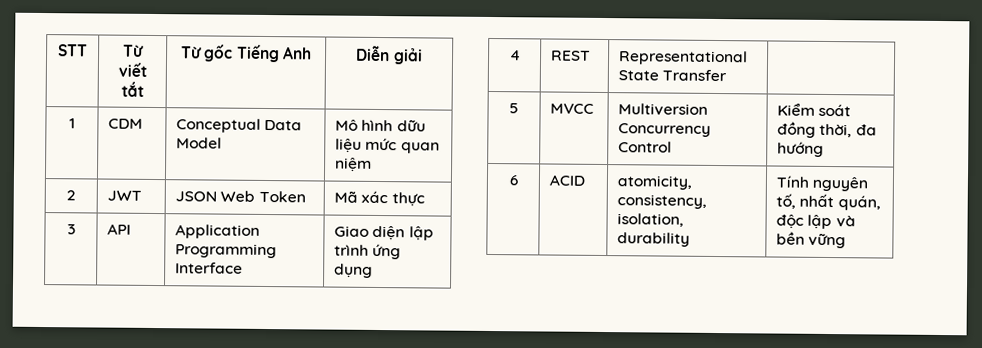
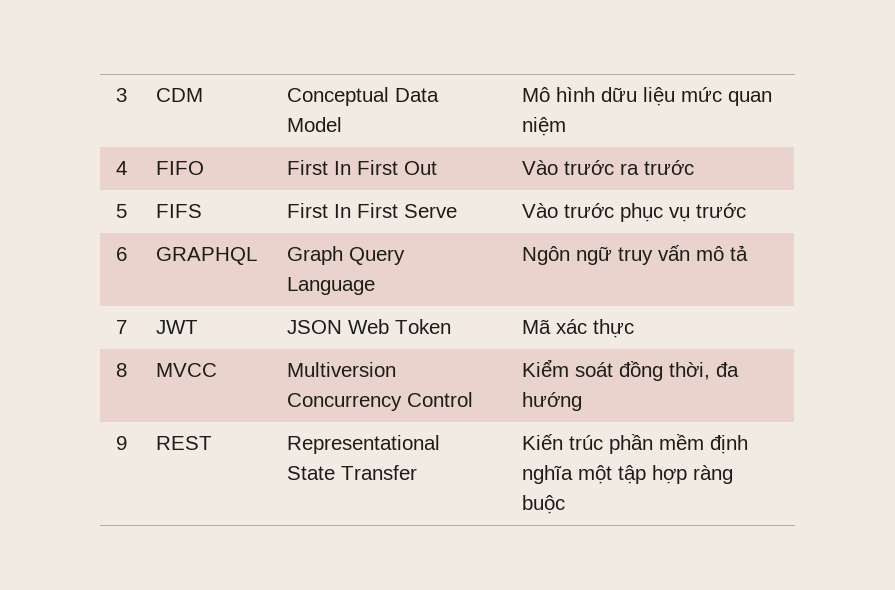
[58,44,88,57] [123,44,144,57] [117,62,147,77] [120,81,144,97] [181,44,312,63] [356,45,423,65] [69,118,75,129] STT | Từ viết tắt | Từ gốc Tiếng Anh | Diễn giải // 1 -> [115,88,127,102] 3
[66,190,76,201] 2 -> [115,161,127,175] [155,161,204,175] [286,160,437,175] [521,160,694,175] [115,204,127,218] [155,204,202,218] [286,203,457,218] [521,203,746,222] [115,247,127,261] [155,247,257,265] [286,246,405,265] [286,277,375,295] [521,245,748,265] [115,320,127,334] 4 | FIFO | First In First Out | Vào trước ra trước // 5 | FIFS | First In First Serve | Vào trước phục vụ trước // 6 | GRAPHQL | Graph Query Language | Ngôn ngữ truy vấn mô tả // 7
[66,224,76,235] [107,223,132,235] [175,224,261,239] [175,243,278,259] [175,262,244,274] [334,225,434,241] [334,243,402,260] [334,263,374,278] [509,50,521,61] [551,50,592,61] [618,50,749,66] [618,69,728,82] [509,103,519,114] 3 | API | Application Programming Interface | Giao diện lập trình ứng dụng // 4 | REST | Representational State Transfer | // 5 -> [115,363,127,377] 8
[508,175,518,186] [549,174,586,186] [617,175,693,190] [617,194,708,209] [617,213,685,227] [617,232,691,247] [776,175,869,192] [776,193,881,211] [776,214,856,230] [776,231,847,249] 6 | ACID | atomicity, consistency, isolation, durability | Tính nguyên tố, nhất quán, độc lập và bền vững -> [115,436,127,450] [155,436,212,450] [286,435,440,454] [286,465,417,480] [521,434,748,454] [521,465,733,484] [521,495,565,514] 9 | REST | Representational State Transfer | Kiến trúc phần mềm định nghĩa một tập hợp ràng buộc

